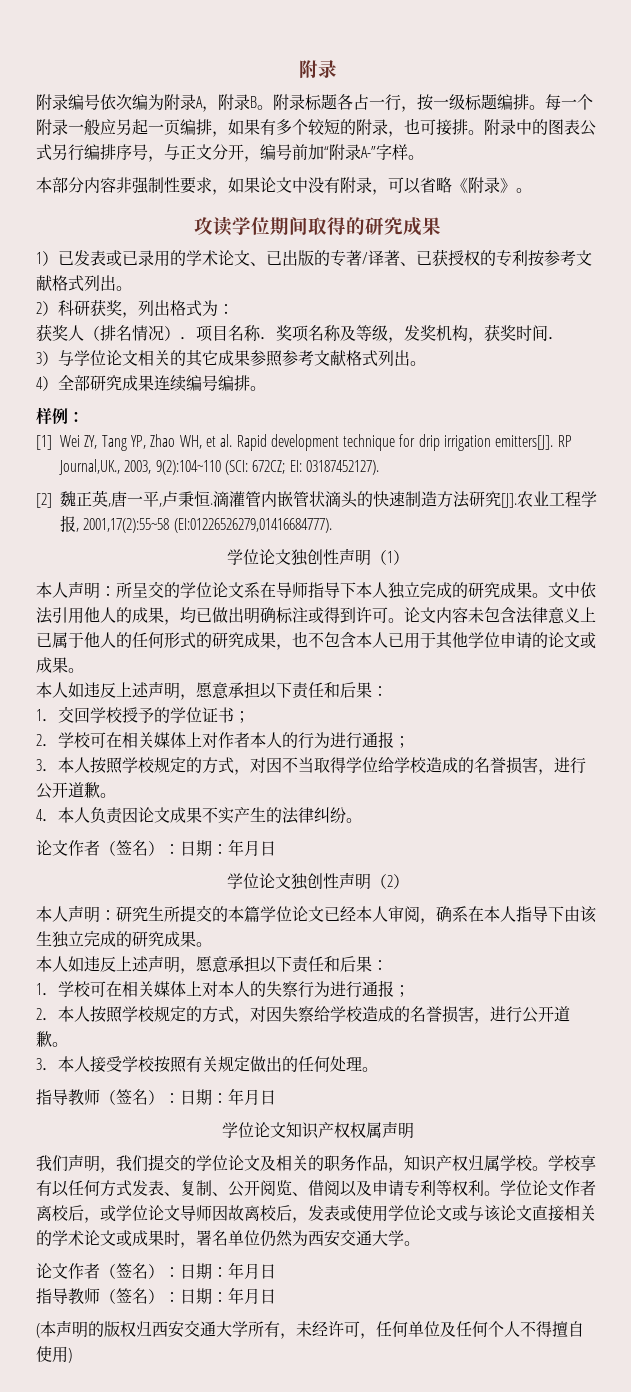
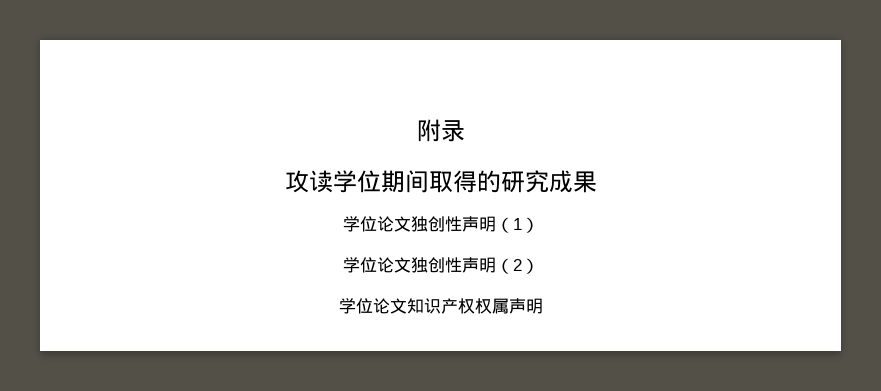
[298,60,337,79] [36,94,593,112] [36,118,596,137] [36,144,424,162] [36,177,532,195] 附录 // 附录编号依次编为附录A，附录B。附录标题各占一行，按一级标题编排。每一个附录一般应另起一页编排，如果有多个较短的附录，也可接排。附录中的图表公式另行编排序号，与正文分开，编号前加“附录A-”字样。 // 本部分内容非强制性要求，如果论文中没有附录，可以省略《附录》。 -> [416,119,465,142] 附录
[36,249,592,267] [36,275,132,291] [36,299,234,318] [36,324,564,343] [36,350,426,367] [36,375,266,392] [36,407,84,425] [36,434,572,451] [59,459,379,475] [36,490,598,508] [60,515,332,533] // 1）已发表或已录用的学术论文、已出版的专著/译著、已获授权的专利按参考文献格式列出。 // 2）科研获奖，列出格式为： // 获奖人（排名情况）．项目名称．奖项名称及等级，发奖机构，获奖时间． // 3）与学位论文相关的其它成果参照参考文献格式列出。 // 4）全部研究成果连续编号编排。 // 样例： // [1] Wei ZY, Tang YP, Zhao WH, et al. Rapid development technique for drip irrigation emitters[J]. RP Journal,UK., 2003, 9(2):104~110 (SCI: 672CZ; EI: 03187452127). // [2]魏正英,唐一平,卢秉恒.滴灌管内嵌管状滴头的快速制造方法研究[J].农业工程学报, 2001,17(2):55~58 (EI:01226526279,01416684777). -> (597, 182) none
[36,581,596,599] [36,607,596,625] [36,631,596,650] [36,657,84,673] [36,681,388,700] [36,706,250,723] [36,731,410,749] [36,757,586,775] [36,782,116,799] [36,807,362,824] [36,839,276,856] // 本人声明：所呈交的学位论文系在导师指导下本人独立完成的研究成果。文中依法引用他人的成果，均已做出明确标注或得到许可。论文内容未包含法律意义上已属于他人的任何形式的研究成果，也不包含本人已用于其他学位申请的论文或成果。 // 本人如违反上述声明，愿意承担以下责任和后果： // 1．交回学校授予的学位证书； // 2．学校可在相关媒体上对作者本人的行为进行通报； // 3．本人按照学校规定的方式，对因不当取得学位给学校造成的名誉损害，进行公开道歉。 // 4．本人负责因论文成果不实产生的法律纠纷。 // 论文作者（签名）：日期：年月日 -> (539, 225) none
[36,905,597,924] [36,931,212,948] [36,955,388,974] [36,980,410,998] [36,1006,570,1024] [36,1031,68,1047] [36,1056,378,1073] [36,1088,276,1106] // 本人声明：研究生所提交的本篇学位论文已经本人审阅，确系在本人指导下由该生独立完成的研究成果。 // 本人如违反上述声明，愿意承担以下责任和后果： // 1．学校可在相关媒体上对本人的失察行为进行通报； // 2．本人按照学校规定的方式，对因失察给学校造成的名誉损害，进行公开道歉。 // 3．本人接受学校按照有关规定做出的任何处理。 // 指导教师（签名）：日期：年月日 -> (539, 266) none
[36,1154,596,1173] [36,1180,596,1197] [36,1205,596,1223] [36,1229,420,1248] [36,1262,276,1279] [36,1287,276,1305] [36,1320,584,1339] [36,1346,72,1363] // 我们声明，我们提交的学位论文及相关的职务作品，知识产权归属学校。学校享有以任何方式发表、复制、公开阅览、借阅以及申请专利等权利。学位论文作者离校后，或学位论文导师因故离校后，发表或使用学位论文或与该论文直接相关的学术论文或成果时，署名单位仍然为西安交通大学。 // 论文作者（签名）：日期：年月日 // 指导教师（签名）：日期：年月日 // (本声明的版权归西安交通大学所有，未经许可，任何单位及任何个人不得擅自使用) -> (543, 306) none

